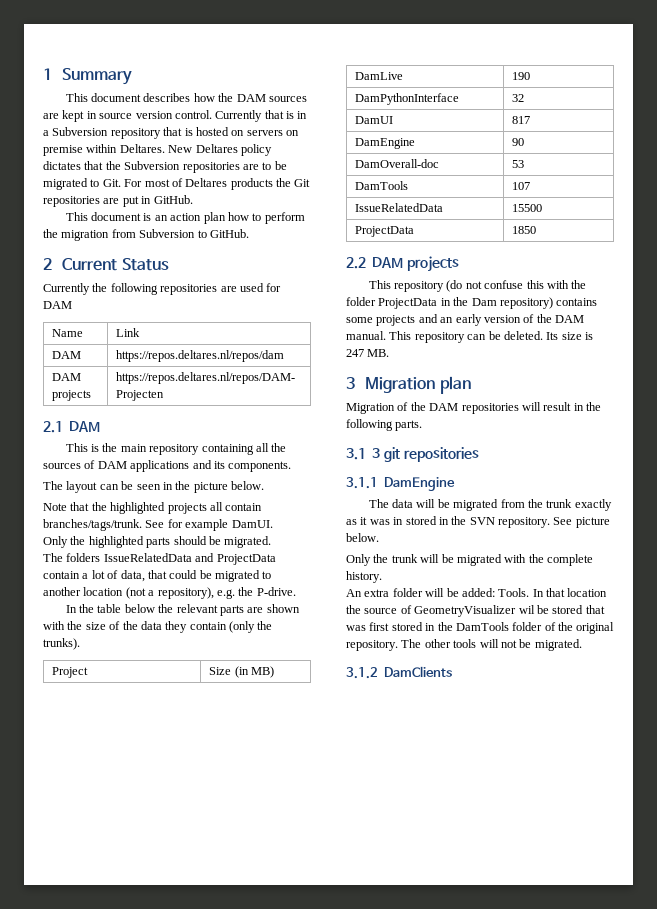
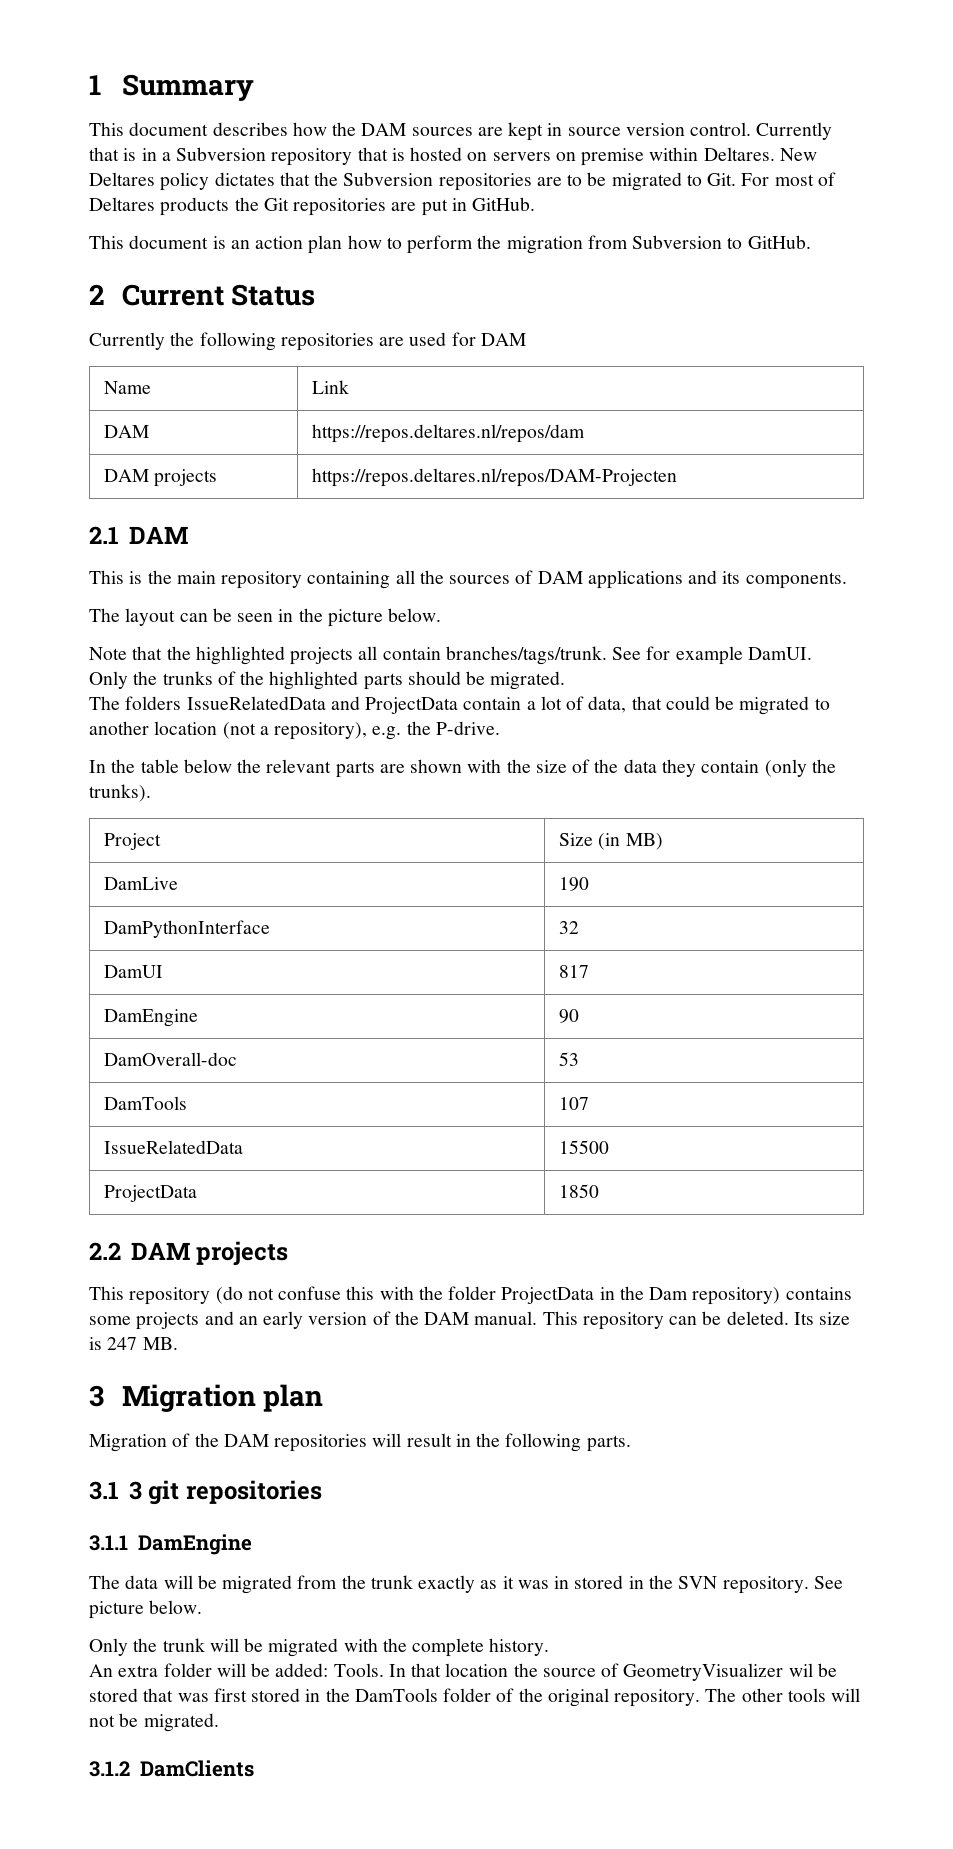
(86, 540) none -> [162,671,265,685] trunks of the

